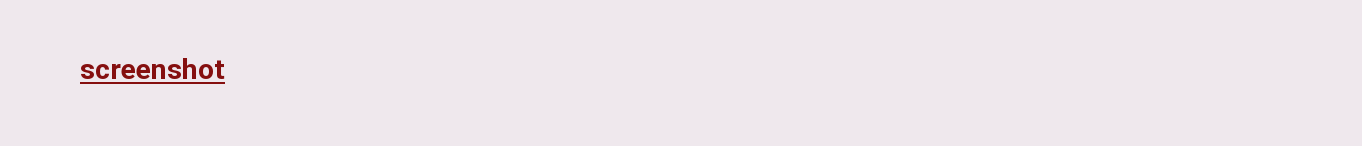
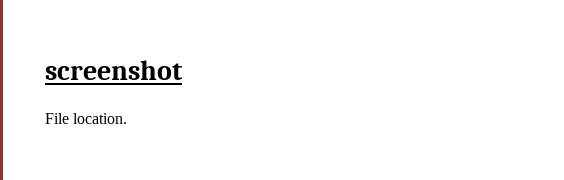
(225, 68) none -> [45,113,128,124] // File location.

